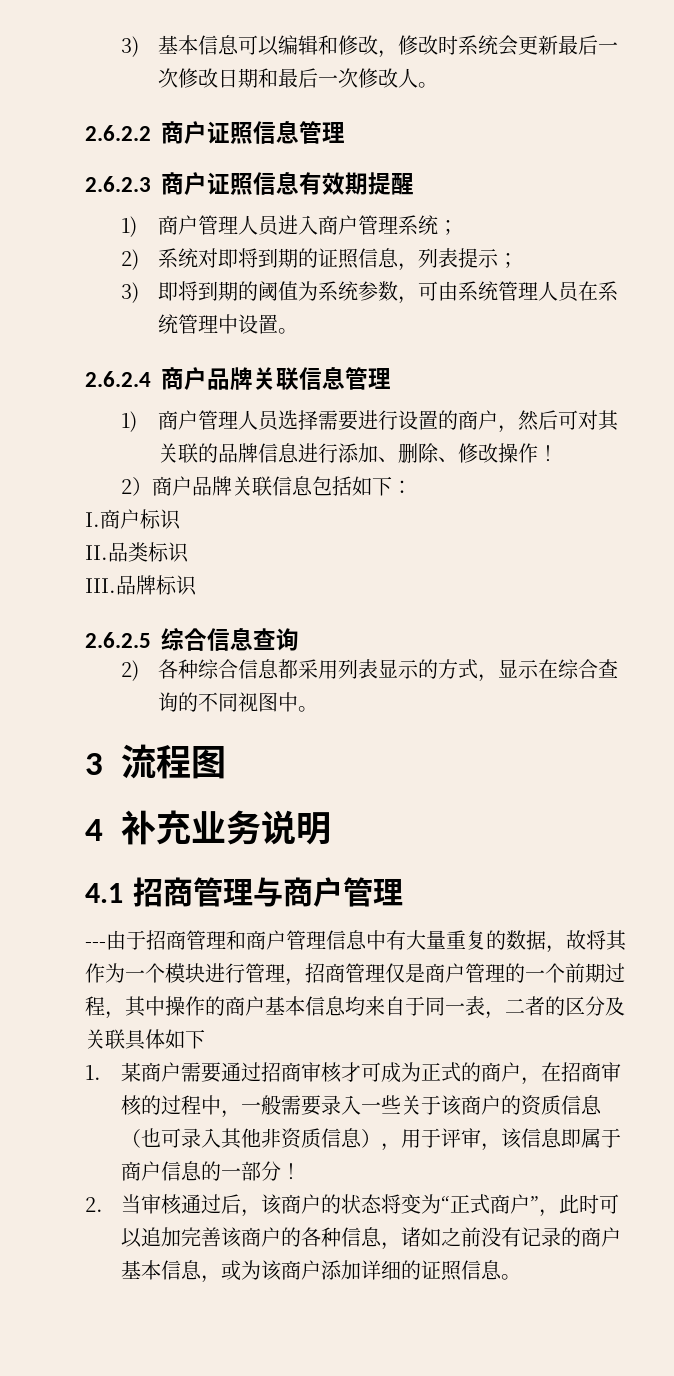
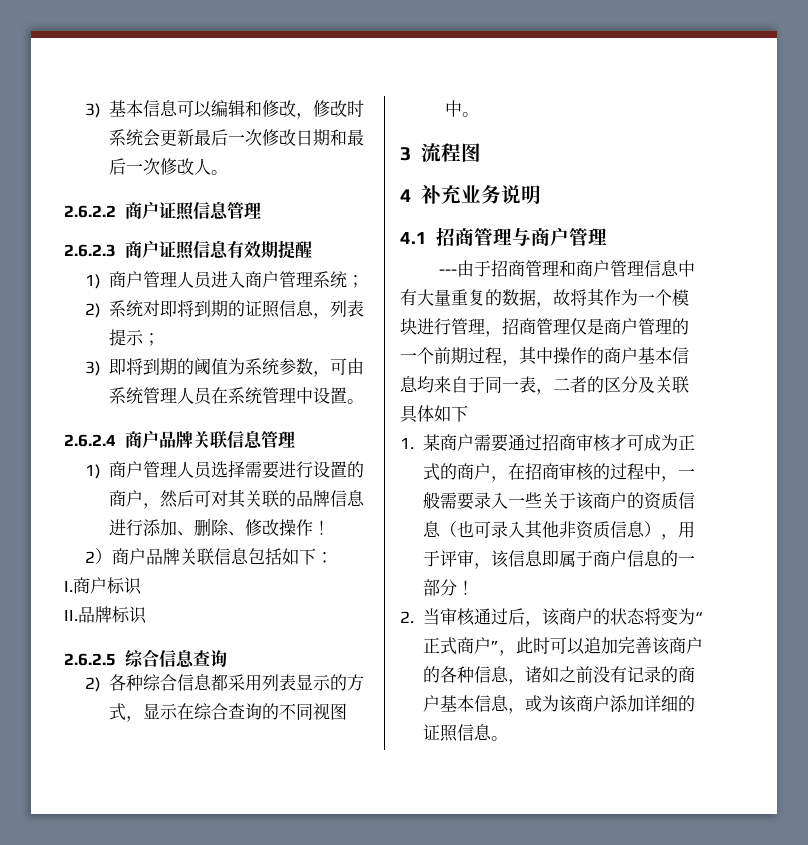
[128,542,189,563] [85,575,136,595] 类标识 // III.品 -> (95, 614) none

